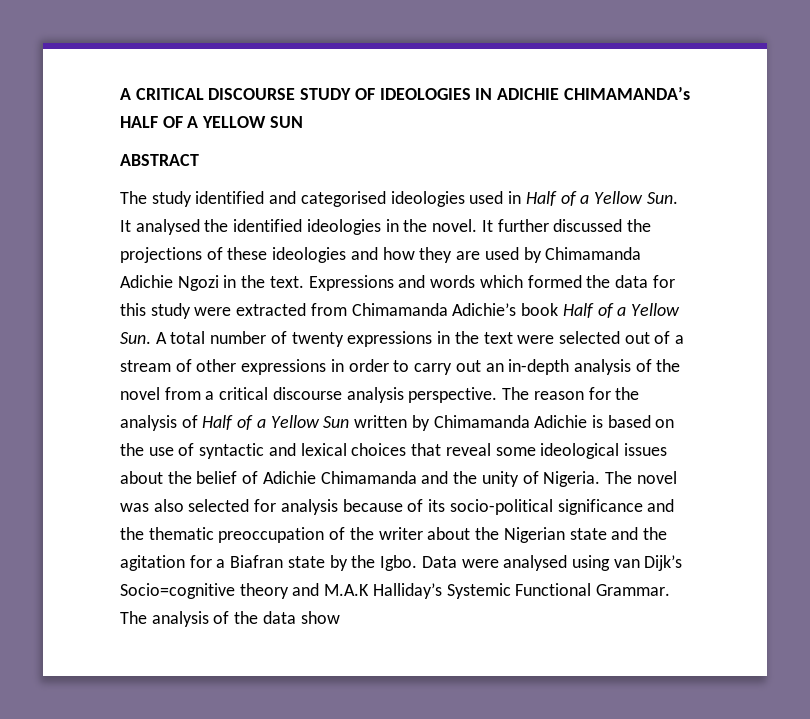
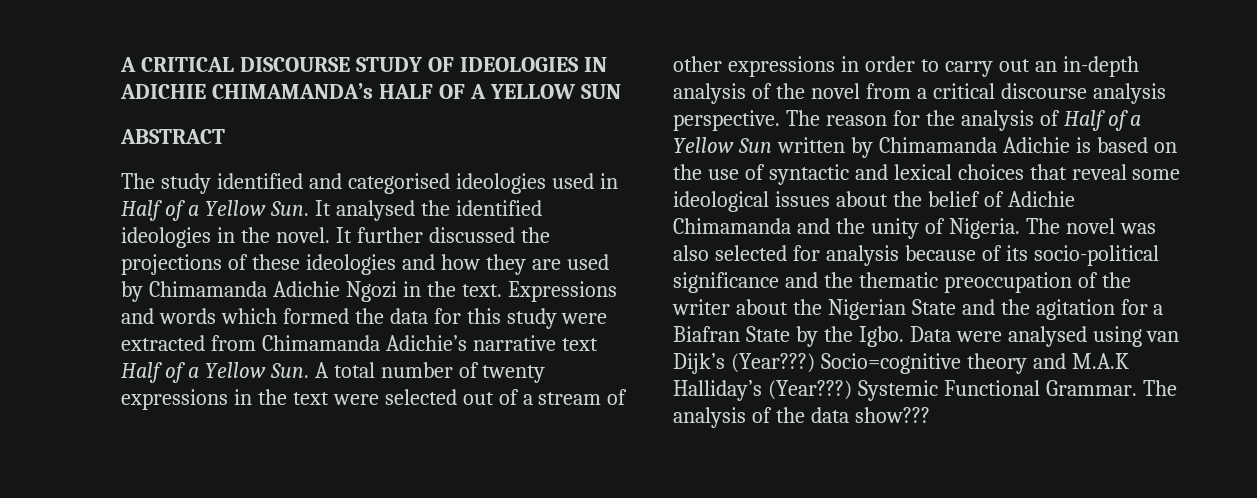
[521,303,559,316] book -> [472,335,598,351] narrative text
[569,528,607,540] state -> [911,299,956,315] State
[287,556,325,568] state -> [745,326,790,342] State
(683, 563) none -> [730,353,815,373] (Year???)
(442, 591) none -> [767,380,852,400] (Year???)
[300,611,340,624] show -> [854,407,930,423] show???

